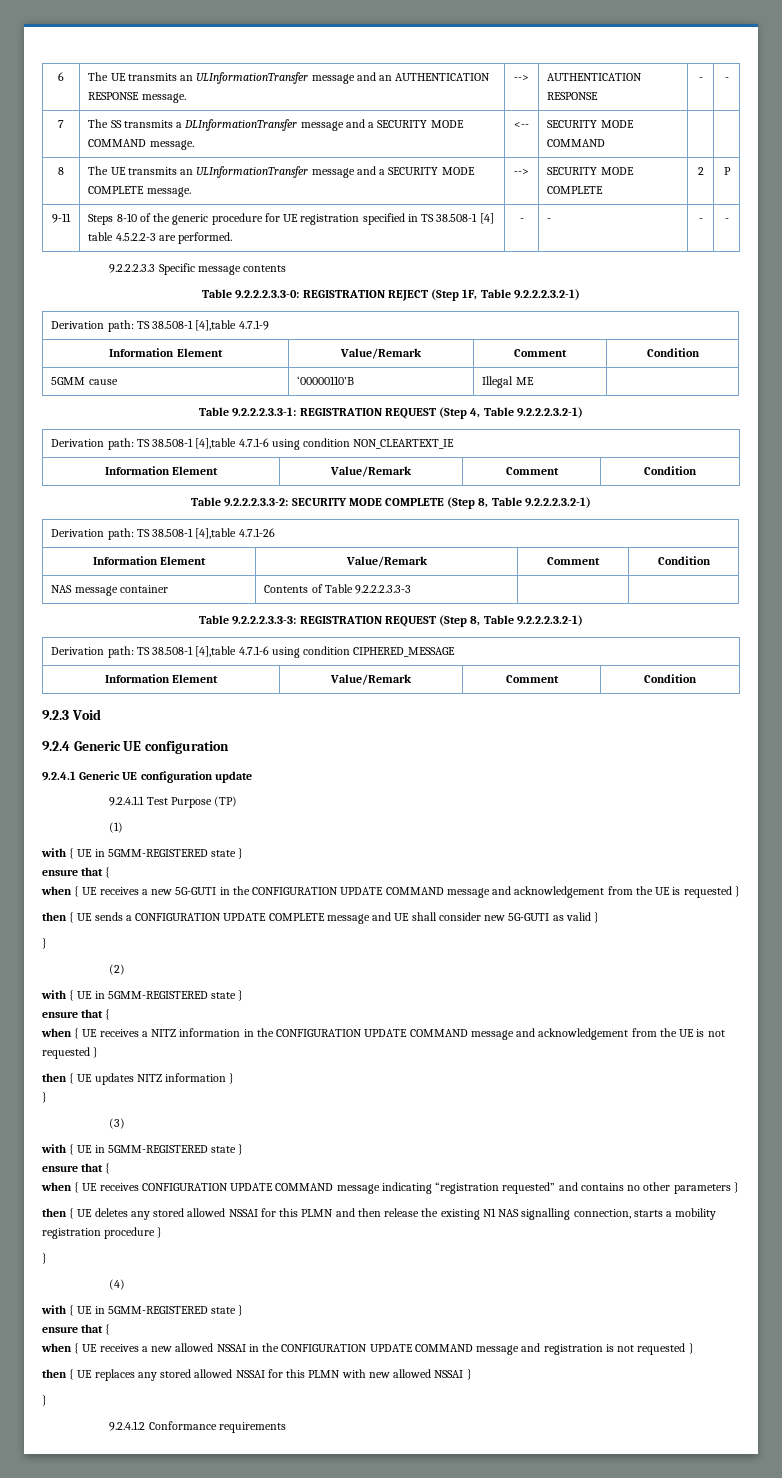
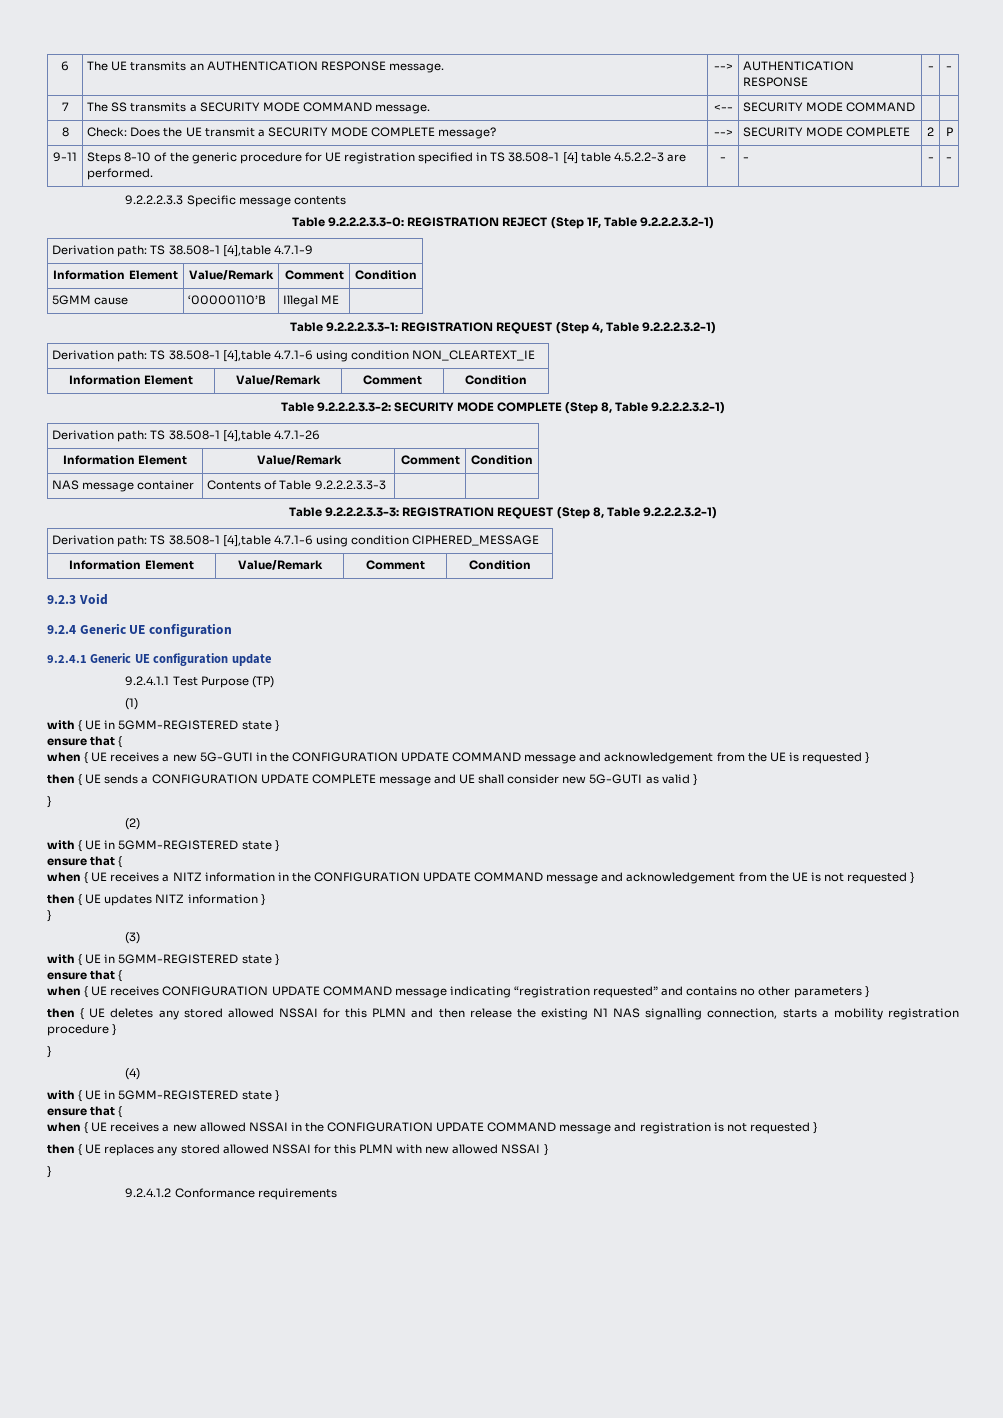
[196,72,393,84] ULInformationTransfer message and an -> (204, 67) none
[184,119,375,131] DLInformationTransfer message and a -> (197, 108) none
[88,166,376,178] The UE transmits an ULInformationTransfer message and -> [87,127,255,137] Check: Does the UE transmit
[146,187,191,197] message. -> [438,127,497,139] message?

